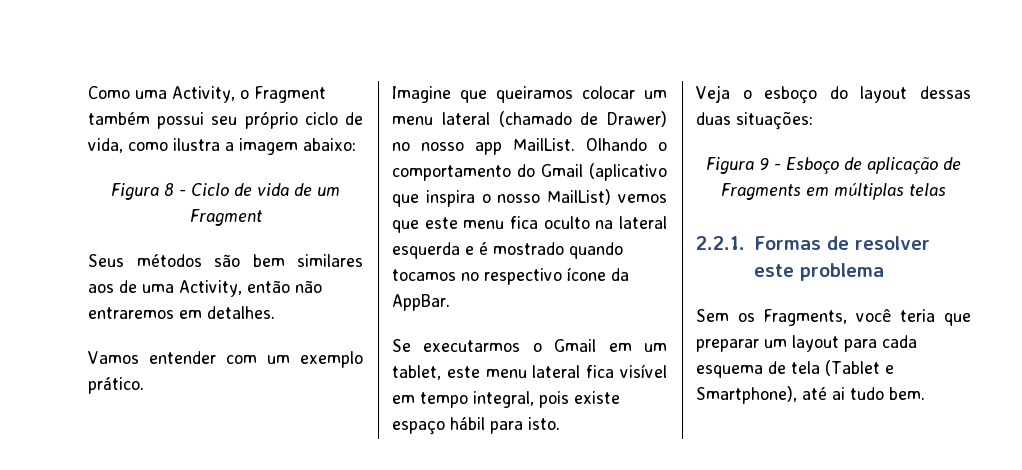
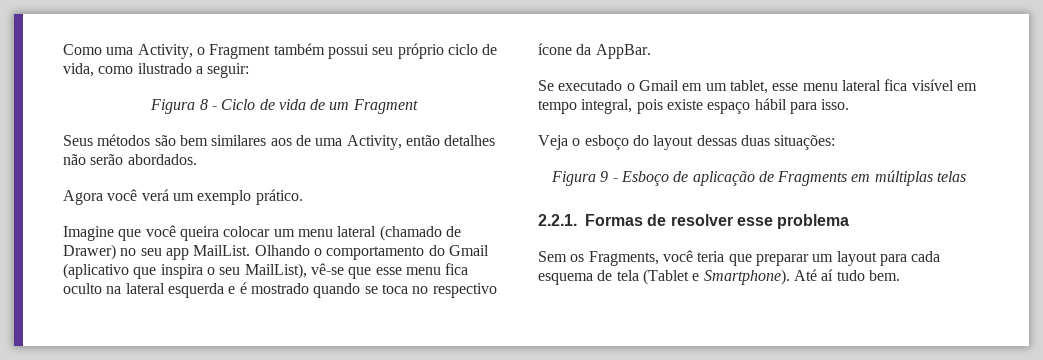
[173,138,356,155] ilustra a imagem abaixo: -> [137,63,250,78] ilustrado a seguir:
[295,280,322,293] [88,306,275,319] [88,351,257,364] não entraremos em detalhes. // Vamos entender com -> [444,135,496,146] [63,154,197,165] [63,189,169,205] detalhes não serão abordados. // Agora você verá
[496,86,573,103] queiramos -> [145,225,219,241] você queira
[421,142,464,151] nosso -> [140,248,162,256] seu
[497,189,667,205] [392,217,458,233] nosso MailList) vemos que este -> [219,263,402,279] seu MailList), vê-se que esse
[392,269,456,281] tocamos -> [364,284,408,294] se toca
[423,340,521,352] executarmos -> [558,80,623,91] executado
[446,366,480,378] este -> [772,83,799,91] esse
[528,417,560,430] isto. -> [821,99,850,110] isso.
[753,264,794,277] este -> [736,217,773,226] esse
[696,386,845,404] Smartphone), até ai -> [703,269,834,285] Smartphone). Até aí

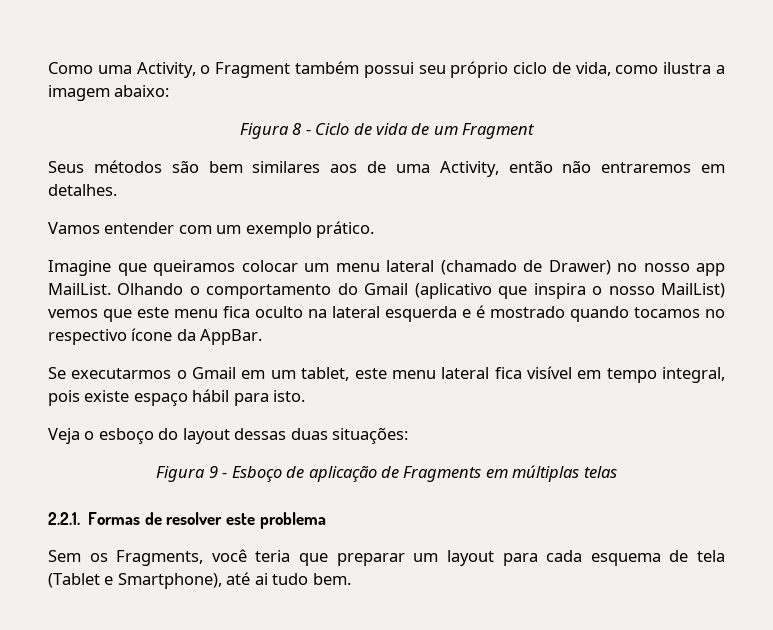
[137,63,250,78] ilustrado a seguir: -> [663,62,726,74] [48,85,170,101] ilustra a imagem abaixo:
[444,135,496,146] [63,154,197,165] [63,189,169,205] detalhes não serão abordados. // Agora você verá -> [562,160,725,173] [48,184,117,196] [48,222,212,234] não entraremos em detalhes. // Vamos entender com
[145,225,219,241] você queira -> [153,260,235,276] queiramos
[140,248,162,256] seu -> [643,263,690,272] nosso
[219,263,402,279] seu MailList), vê-se que esse -> [608,283,725,298] [48,307,169,322] nosso MailList) vemos que este
[364,284,408,294] se toca -> [634,307,700,318] tocamos
[558,80,623,91] executado -> [71,368,172,379] executarmos
[772,83,799,91] esse -> [354,368,387,379] este
[821,99,850,110] isso. -> [273,390,306,402] isto.
[736,217,773,226] esse -> [226,513,256,525] este
[703,269,834,285] Smartphone). Até aí -> [117,572,268,589] Smartphone), até ai

